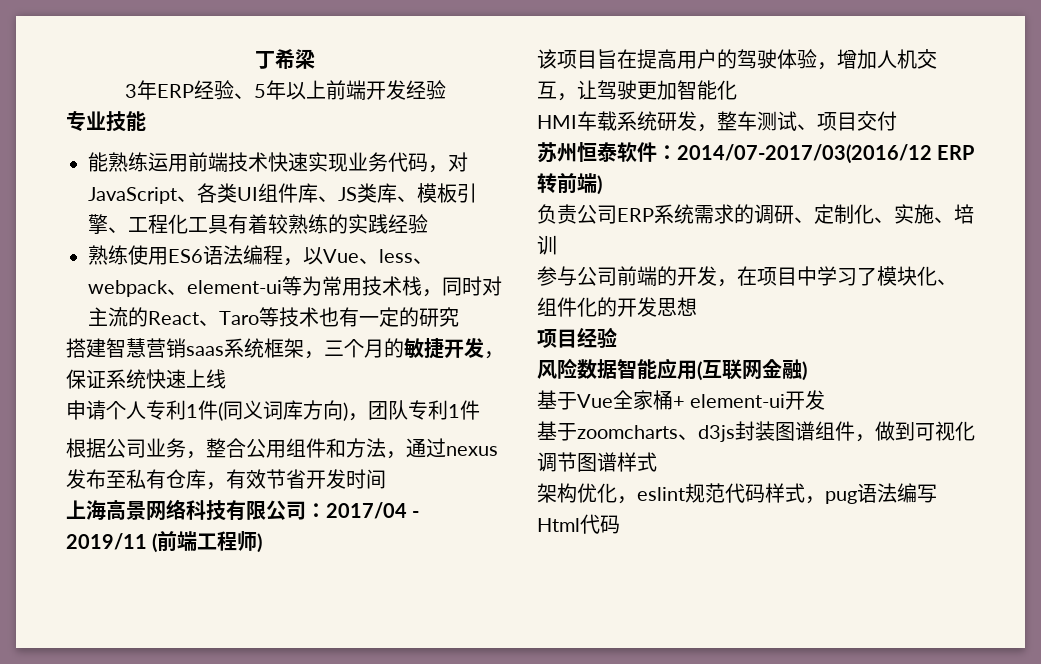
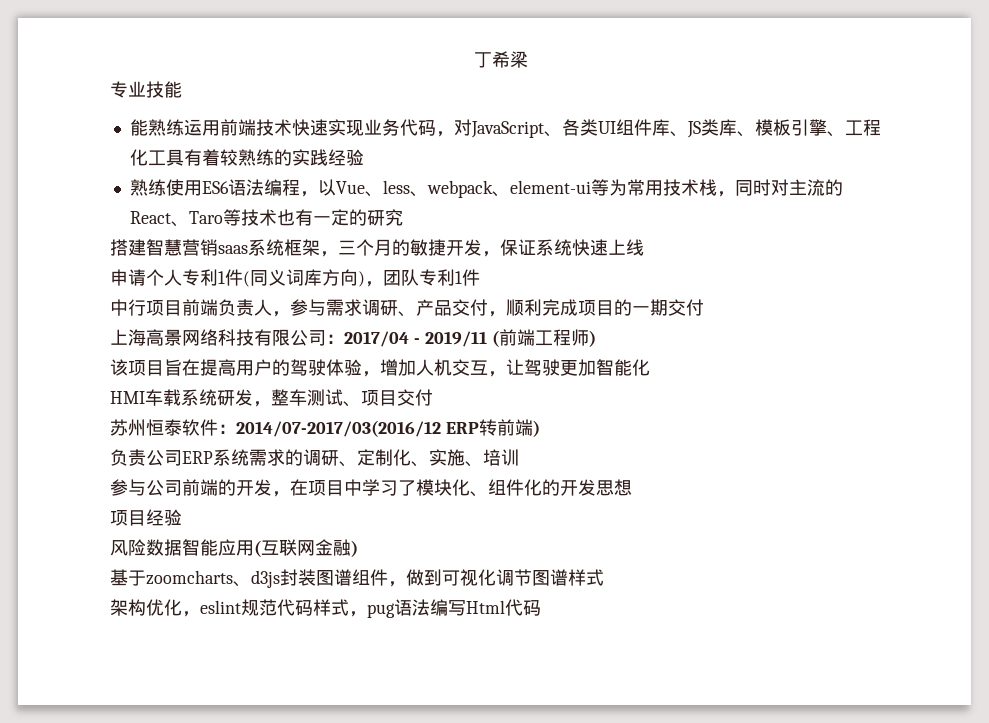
[124,80,446,100] // 3年ERP经验、5年以上前端开发经验 -> (528, 59) none
[66,438,498,459] [66,469,386,490] 根据公司业务，整合公用组件和方法，通过nexus发布至私有仓库，有效节省开发时间 -> [110,299,704,317] 中行项目前端负责人，参与需求调研、产品交付，顺利完成项目的一期交付
[537,390,826,410] // 基于Vue全家桶+ element-ui开发 -> (358, 548) none

